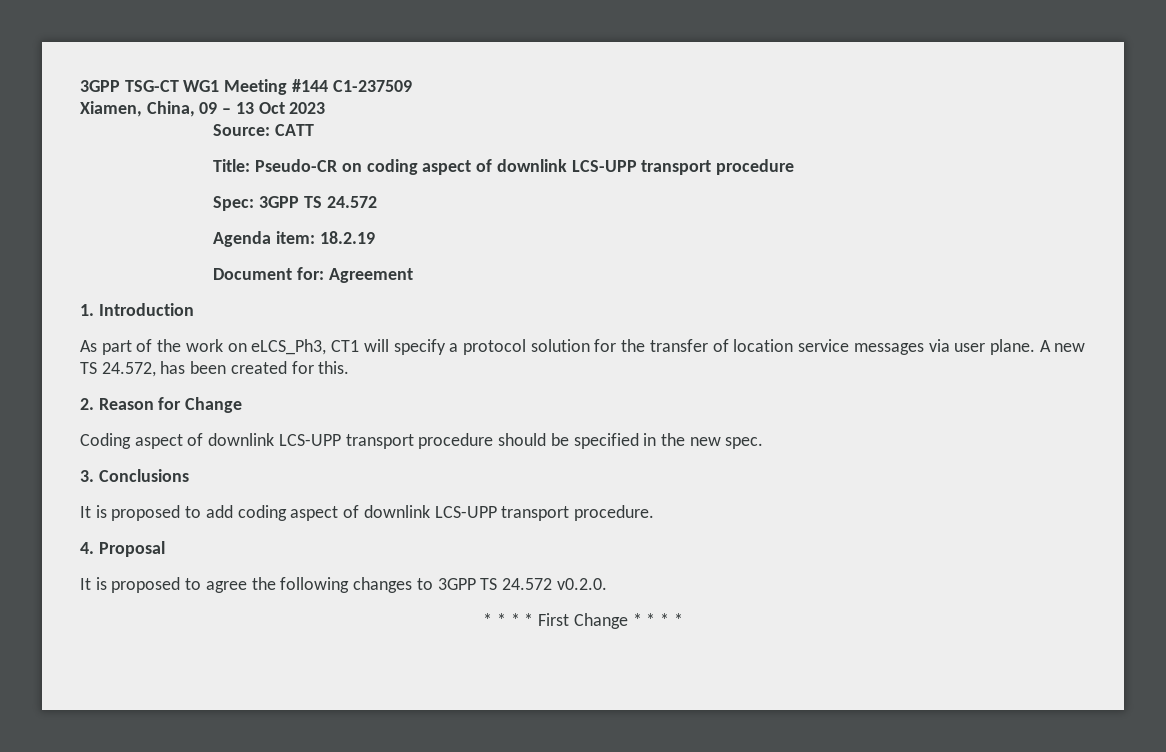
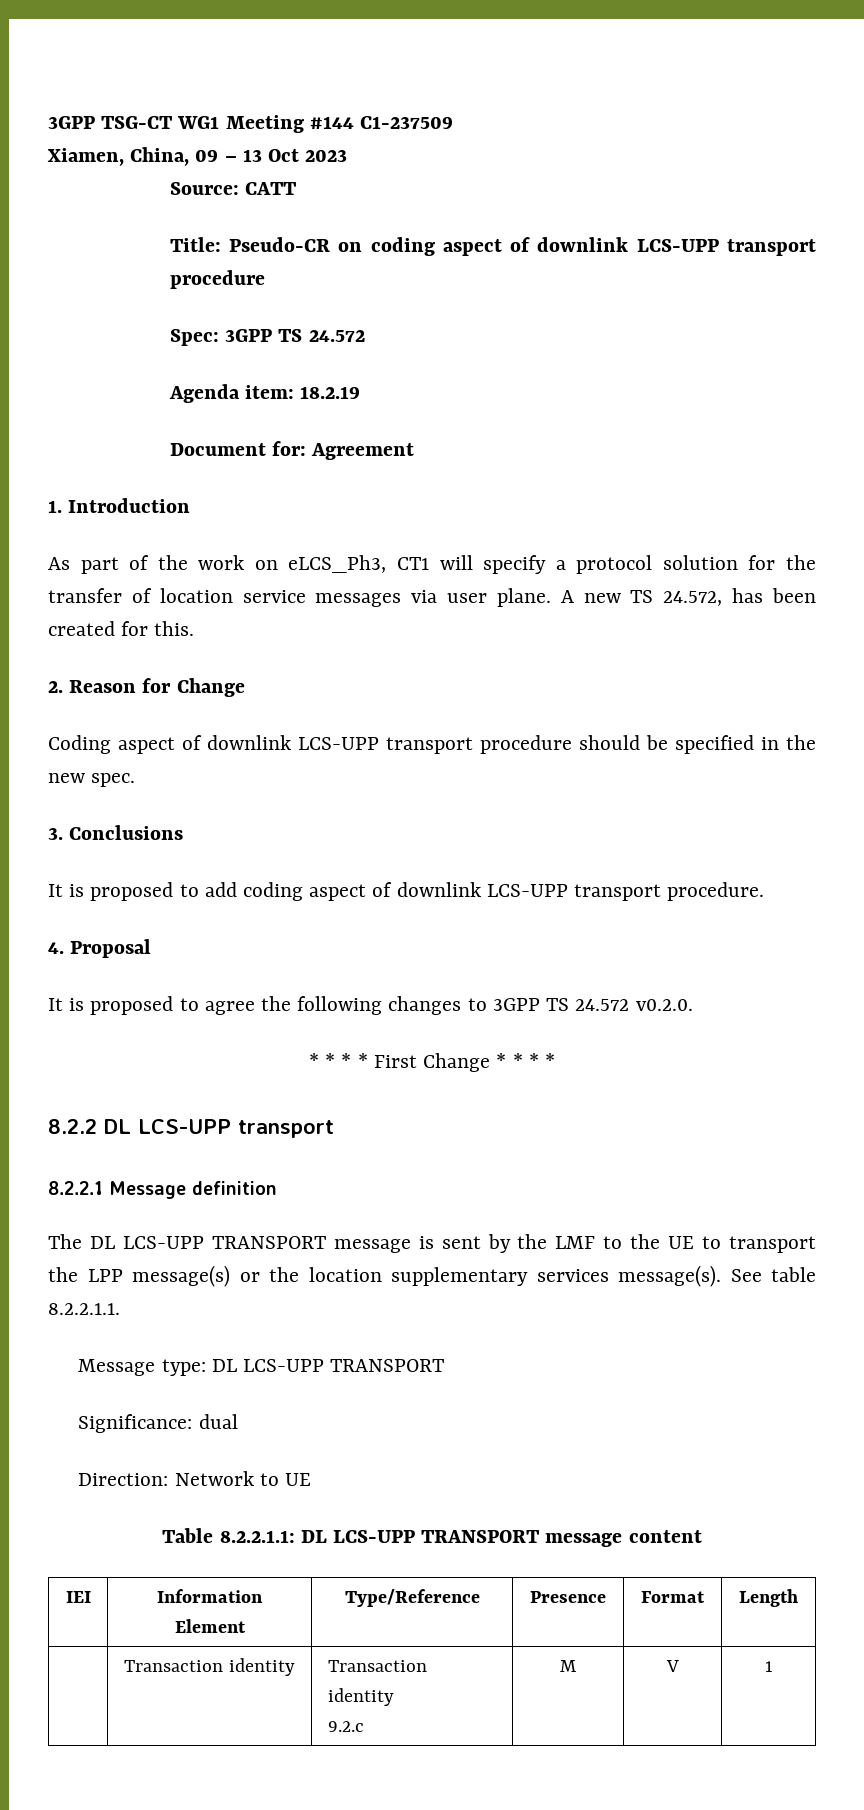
(683, 619) none -> [48,1119,334,1138] [48,1181,277,1199] [48,1234,817,1253] [48,1265,816,1287] [48,1303,120,1315] [78,1359,445,1376] [78,1414,238,1433] [78,1471,312,1486] [162,1528,702,1547] [65,1591,91,1603] [157,1589,263,1603] [174,1619,246,1633] [344,1589,480,1607] [530,1591,606,1603] [641,1591,705,1603] [739,1589,798,1607] [123,1658,295,1676] [327,1660,427,1672] [327,1688,394,1706] [327,1721,364,1732] [560,1660,576,1672] [665,1660,679,1672] [764,1661,773,1672] // 8.2.2 DL LCS-UPP transport // 8.2.2.1 Message definition // The DL LCS-UPP TRANSPORT message is sent by the LMF to the UE to transport the LPP message(s) or the location supplementary services message(s). See table 8.2.2.1.1. // Message type: DL LCS-UPP TRANSPORT // Significance: dual // Direction: Network to UE // Table 8.2.2.1.1: DL LCS-UPP TRANSPORT message content // IEI | Information Element | Type/Reference | Presence | Format | Length // | Transaction identity | Transaction identity // 9.2.c | M | V | 1

